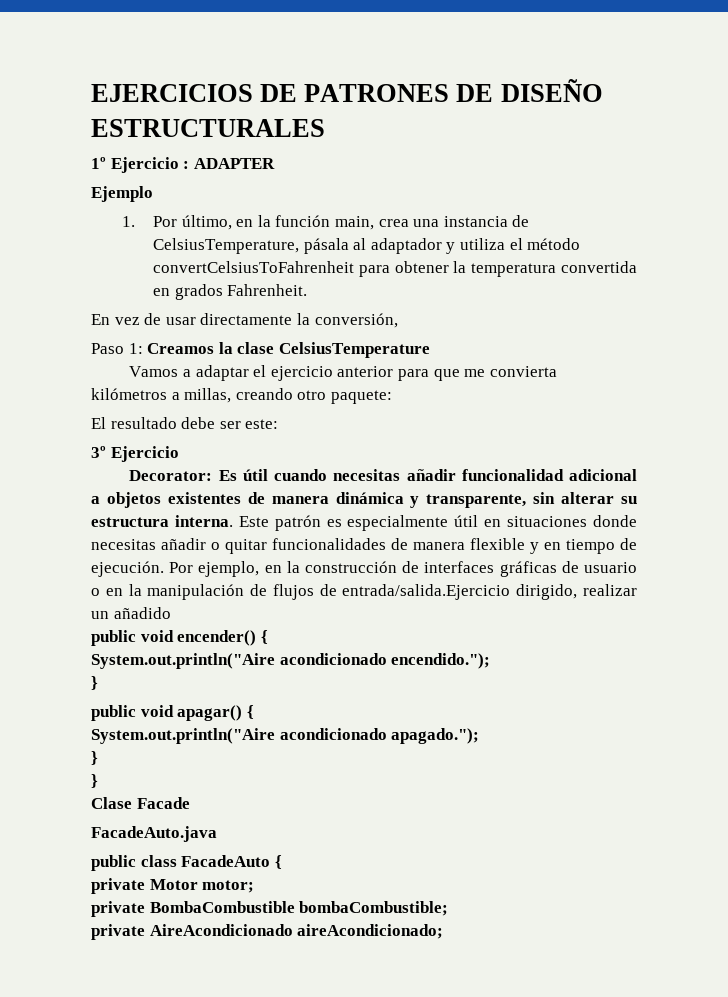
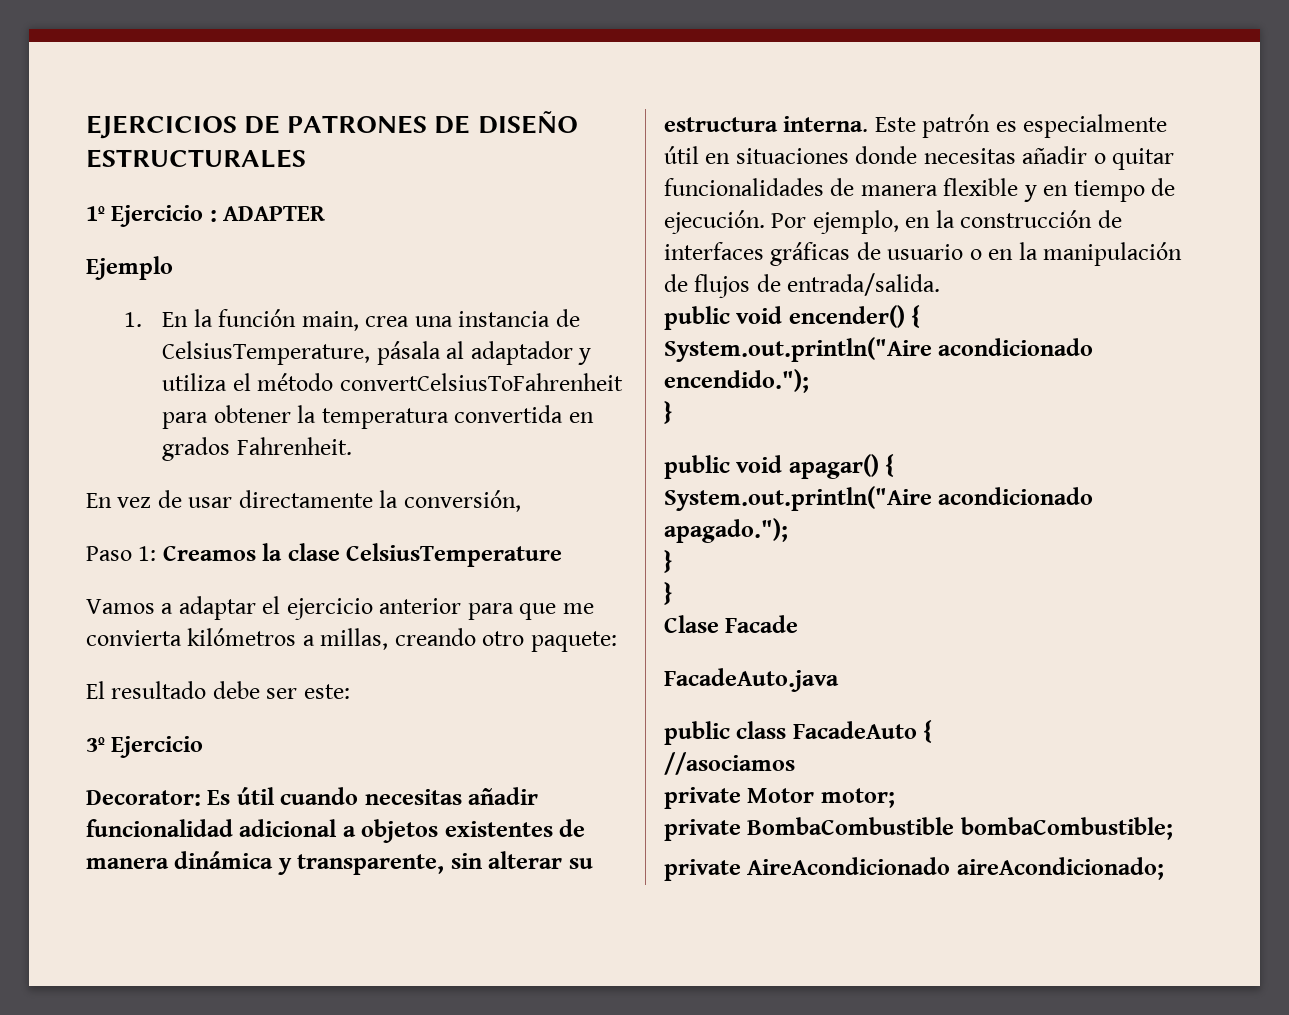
[153,215,254,230] Por último, en -> [162,312,189,327] En
[342,584,637,600] [91,607,171,619] entrada/salida.Ejercicio dirigido, realizar un añadido -> [787,273,941,296] entrada/salida.
(282, 862) none -> [664,752,795,775] // //asociamos

